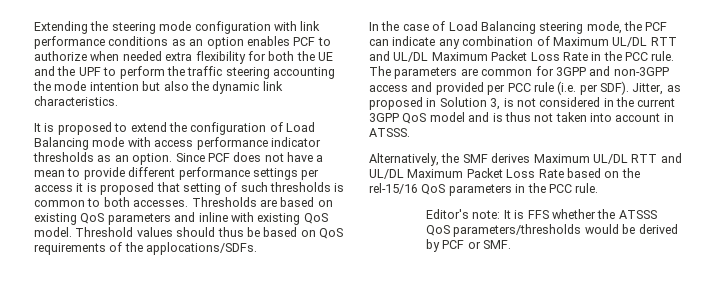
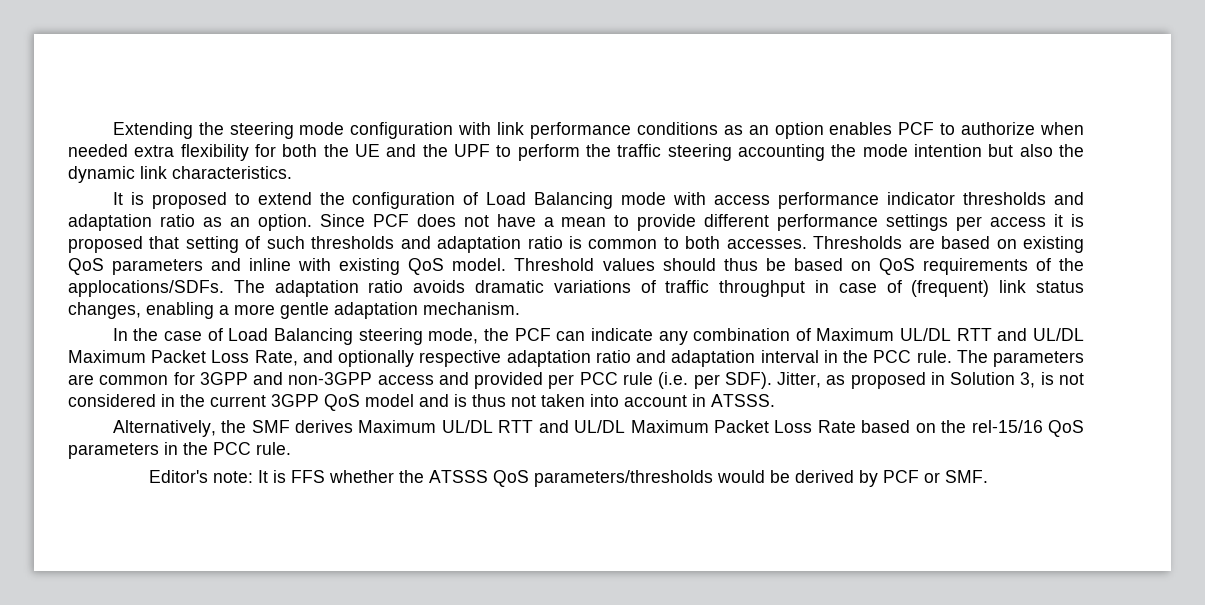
(94, 157) none -> [1054,192,1085,205] [68,214,195,231] and adaptation ratio
(331, 187) none -> [400,236,563,253] and adaptation ratio
(258, 248) none -> [233,280,1084,297] [68,302,520,319] The adaptation ratio avoids dramatic variations of traffic throughput in case of (frequent) link status changes, enabling a more gentle adaptation mechanism.
[562,52,588,61] Rate -> [254,350,819,367] Rate, and optionally respective adaptation ratio and adaptation interval

